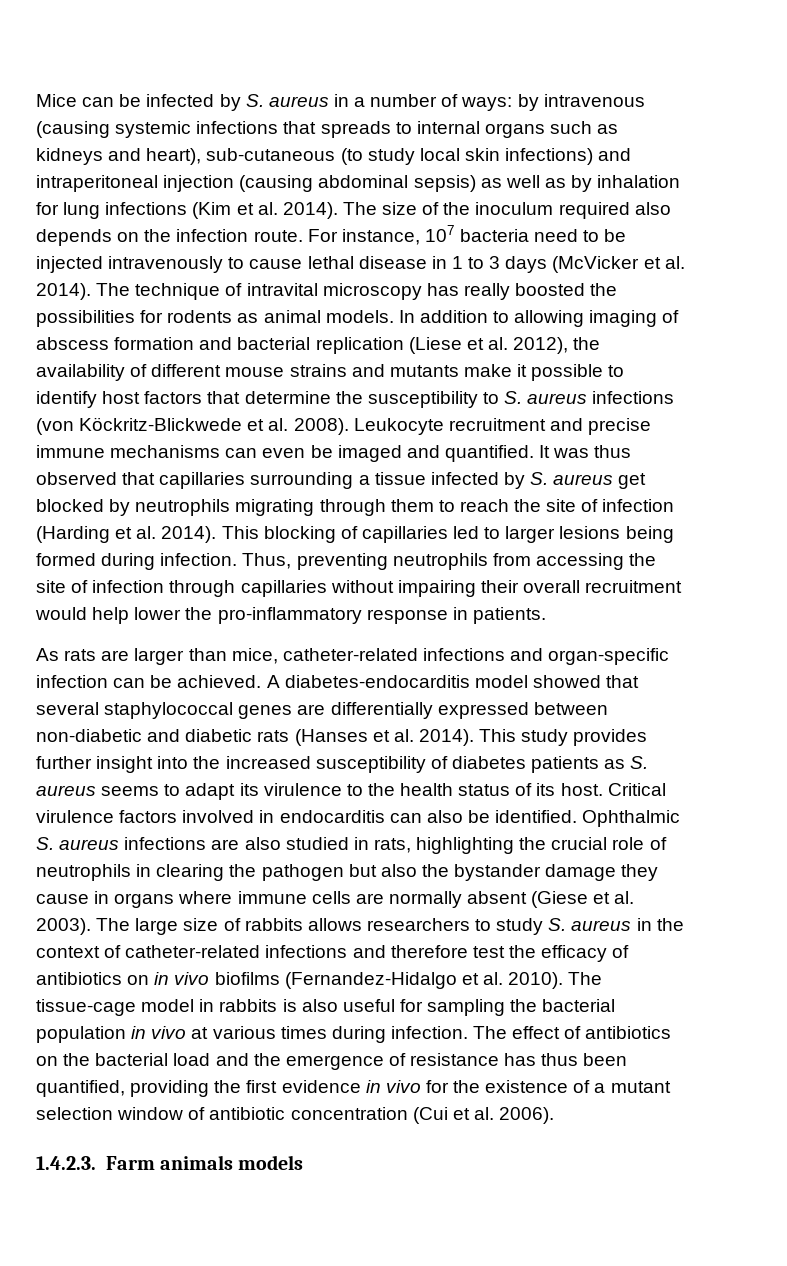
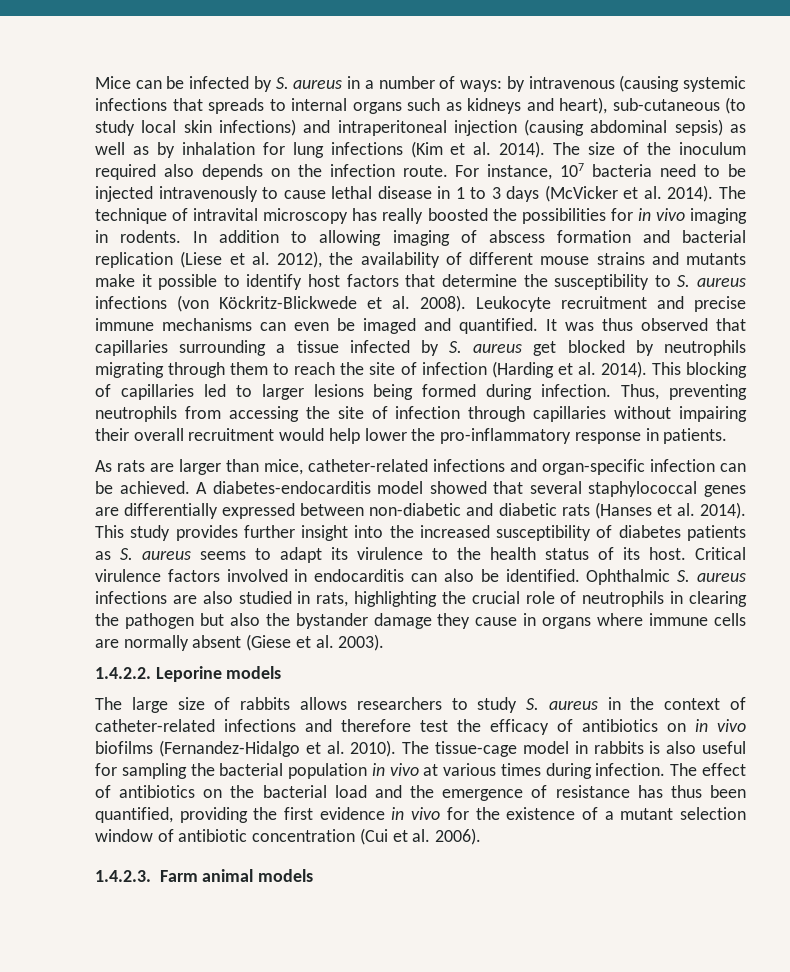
[167,310,394,323] rodents as animal models. -> [637,208,747,224] [95,230,182,243] in vivo imaging in rodents.
(91, 926) none -> [95,666,282,682] // 1.4.2.2. Leporine models //
[159,1155,233,1170] animals -> [202,869,254,882] animal

